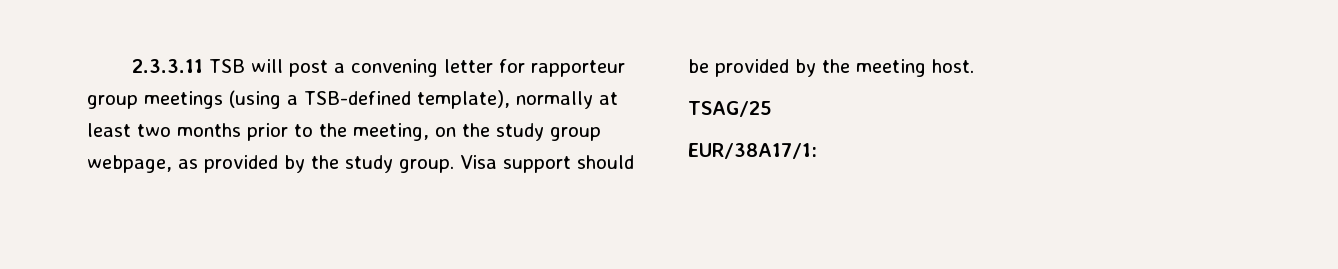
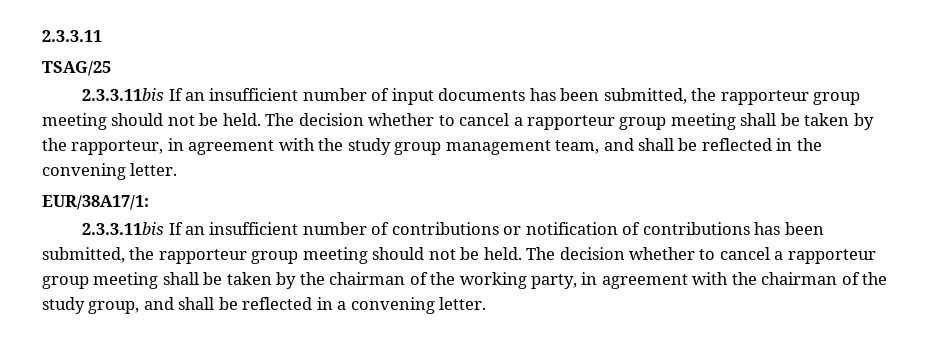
[208,59,625,77] [87,90,618,109] [87,123,601,141] [87,155,634,173] [688,59,974,77] [688,101,772,117] [688,143,817,159] TSB will post a convening letter for rapporteur group meetings (using a TSB-defined template), normally at least two months prior to the meeting, on the study group webpage, as provided by the study group. Visa support should be provided by the meeting host. // TSAG/25 // EUR/38A17/1: -> [42,61,111,76] [82,88,860,105] [42,113,874,130] [42,138,822,155] [42,163,178,180] [42,195,149,210] [82,222,824,235] [42,247,876,264] [42,272,888,289] [42,297,487,314] // TSAG/25 // 2.3.3.11bis If an insufficient number of input documents has been submitted, the rapporteur group meeting should not be held. The decision whether to cancel a rapporteur group meeting shall be taken by the rapporteur, in agreement with the study group management team, and shall be reflected in the convening letter. // EUR/38A17/1: // 2.3.3.11bis If an insufficient number of contributions or notification of contributions has been submitted, the rapporteur group meeting should not be held. The decision whether to cancel a rapporteur group meeting shall be taken by the chairman of the working party, in agreement with the chairman of the study group, and shall be reflected in a convening letter.

